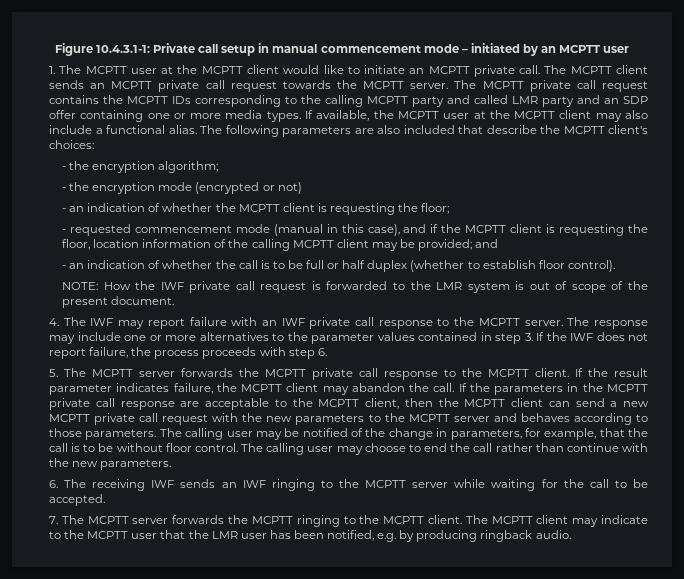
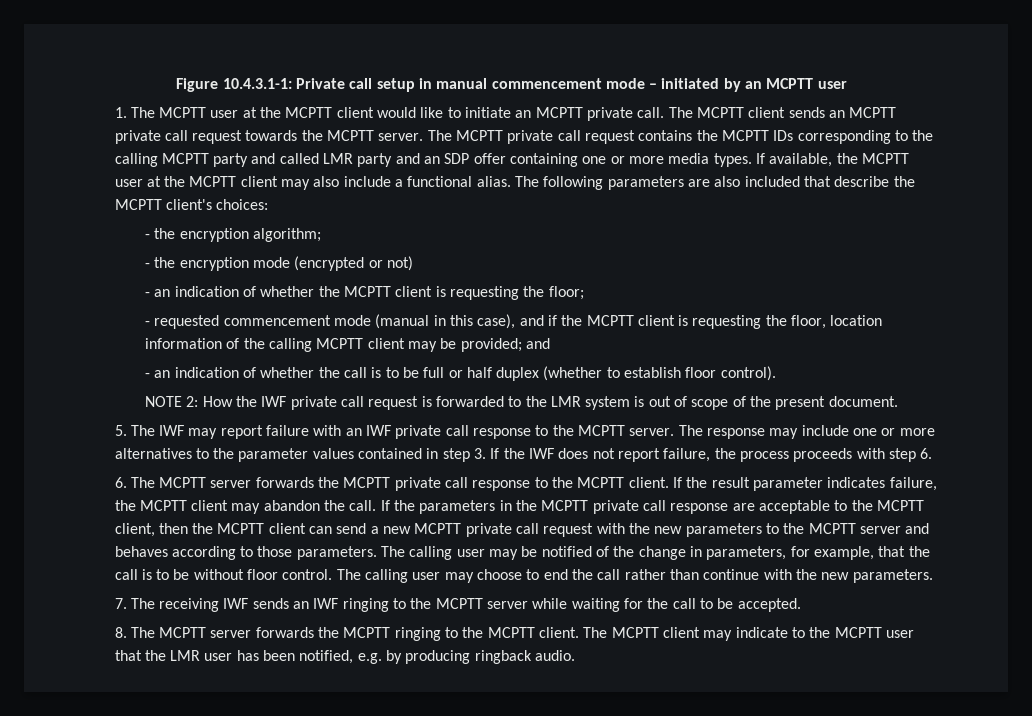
[62,282,99,290] NOTE: -> [145,396,199,407] NOTE 2:
[49,318,60,326] 4. -> [114,425,127,436] 5.
[49,369,59,377] 5. -> [114,477,127,488] 6.
[49,480,59,488] 6. -> [114,598,127,609] 7.
[49,516,59,524] 7. -> [114,627,127,638] 8.

